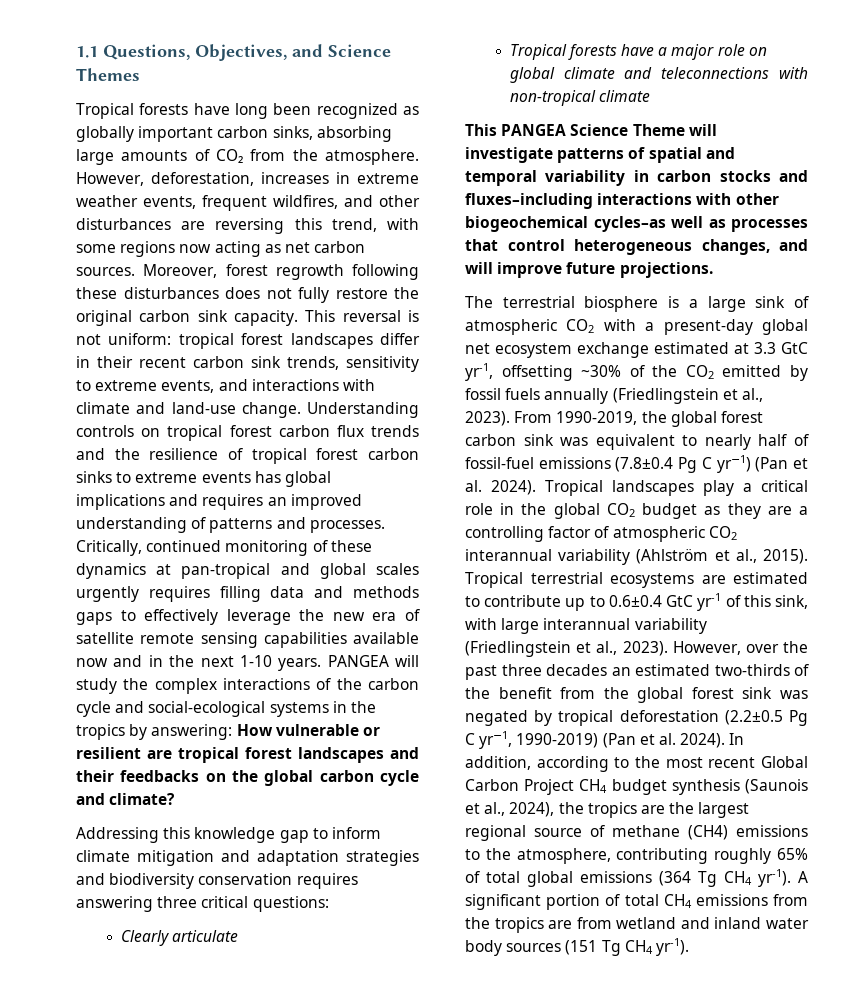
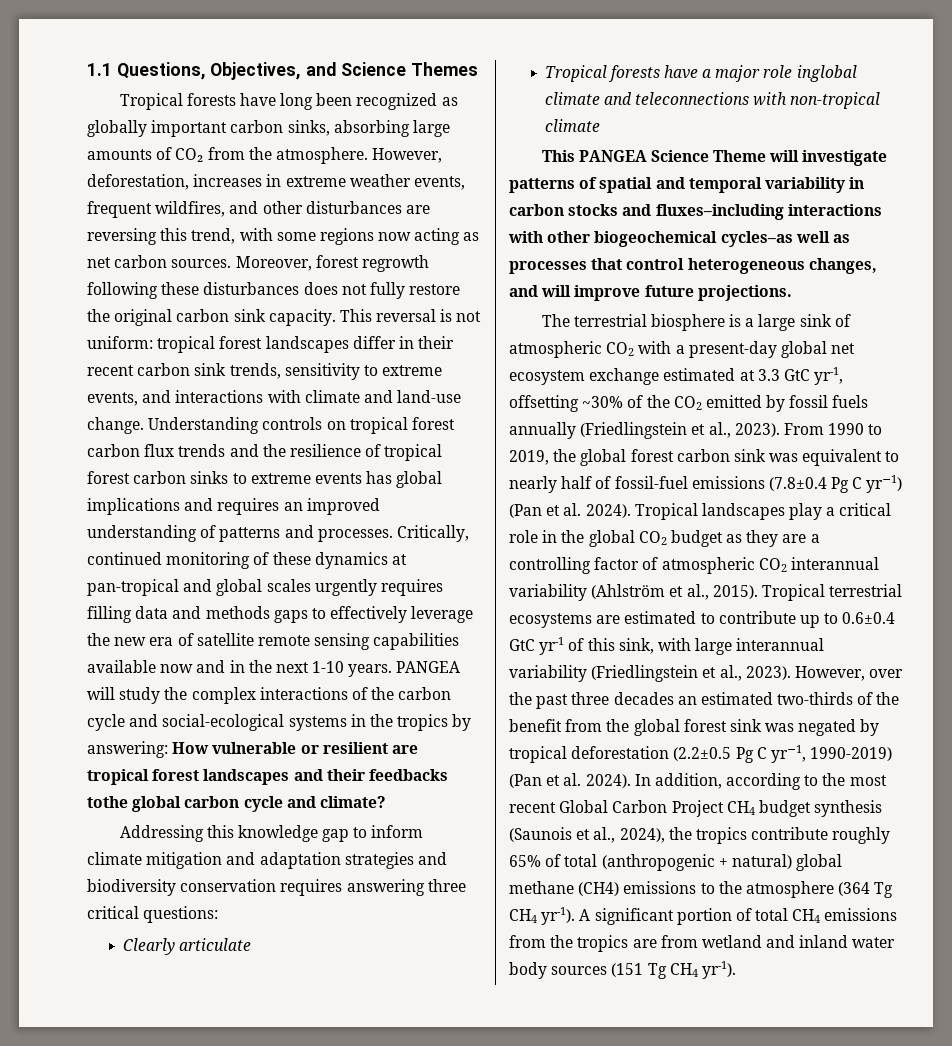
[205,770,258,782] on the -> [87,796,128,808] tothe
[748,47,767,56] [509,67,555,83] on global -> [796,65,857,82] inglobal
[556,411,638,425] 1990-2019, -> [828,423,883,435] [509,450,549,465] 1990 to 2019,
[640,802,750,818] [465,825,605,841] are the largest regional source of -> [751,827,891,844] [509,854,843,871] contribute roughly 65% of total (anthropogenic + natural) global
[516,848,808,864] [465,871,652,887] atmosphere, contributing roughly 65% of total global emissions -> [745,881,834,898] atmosphere

